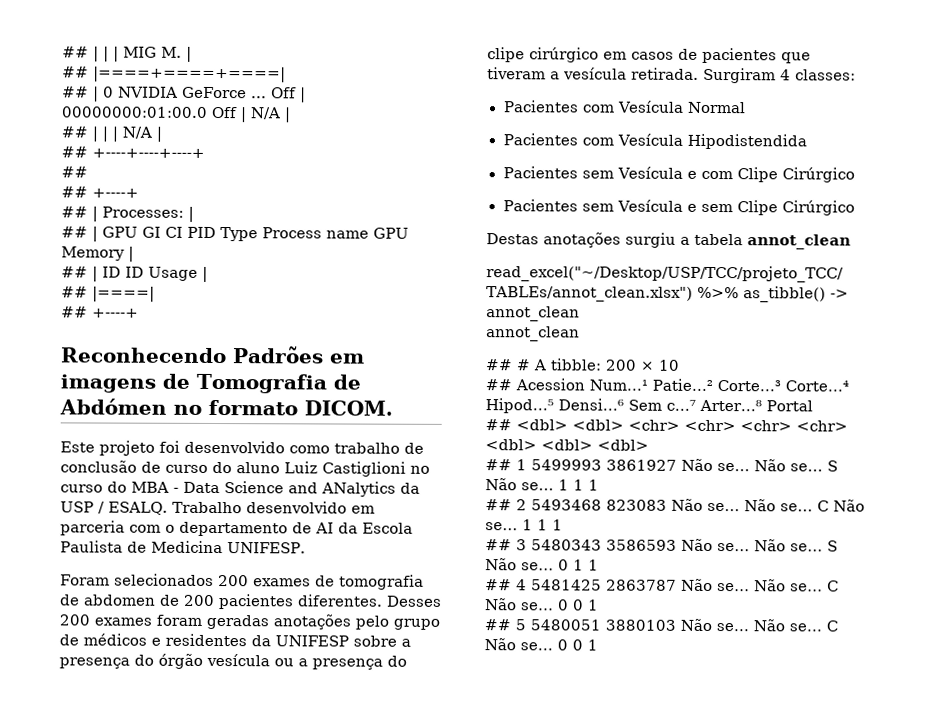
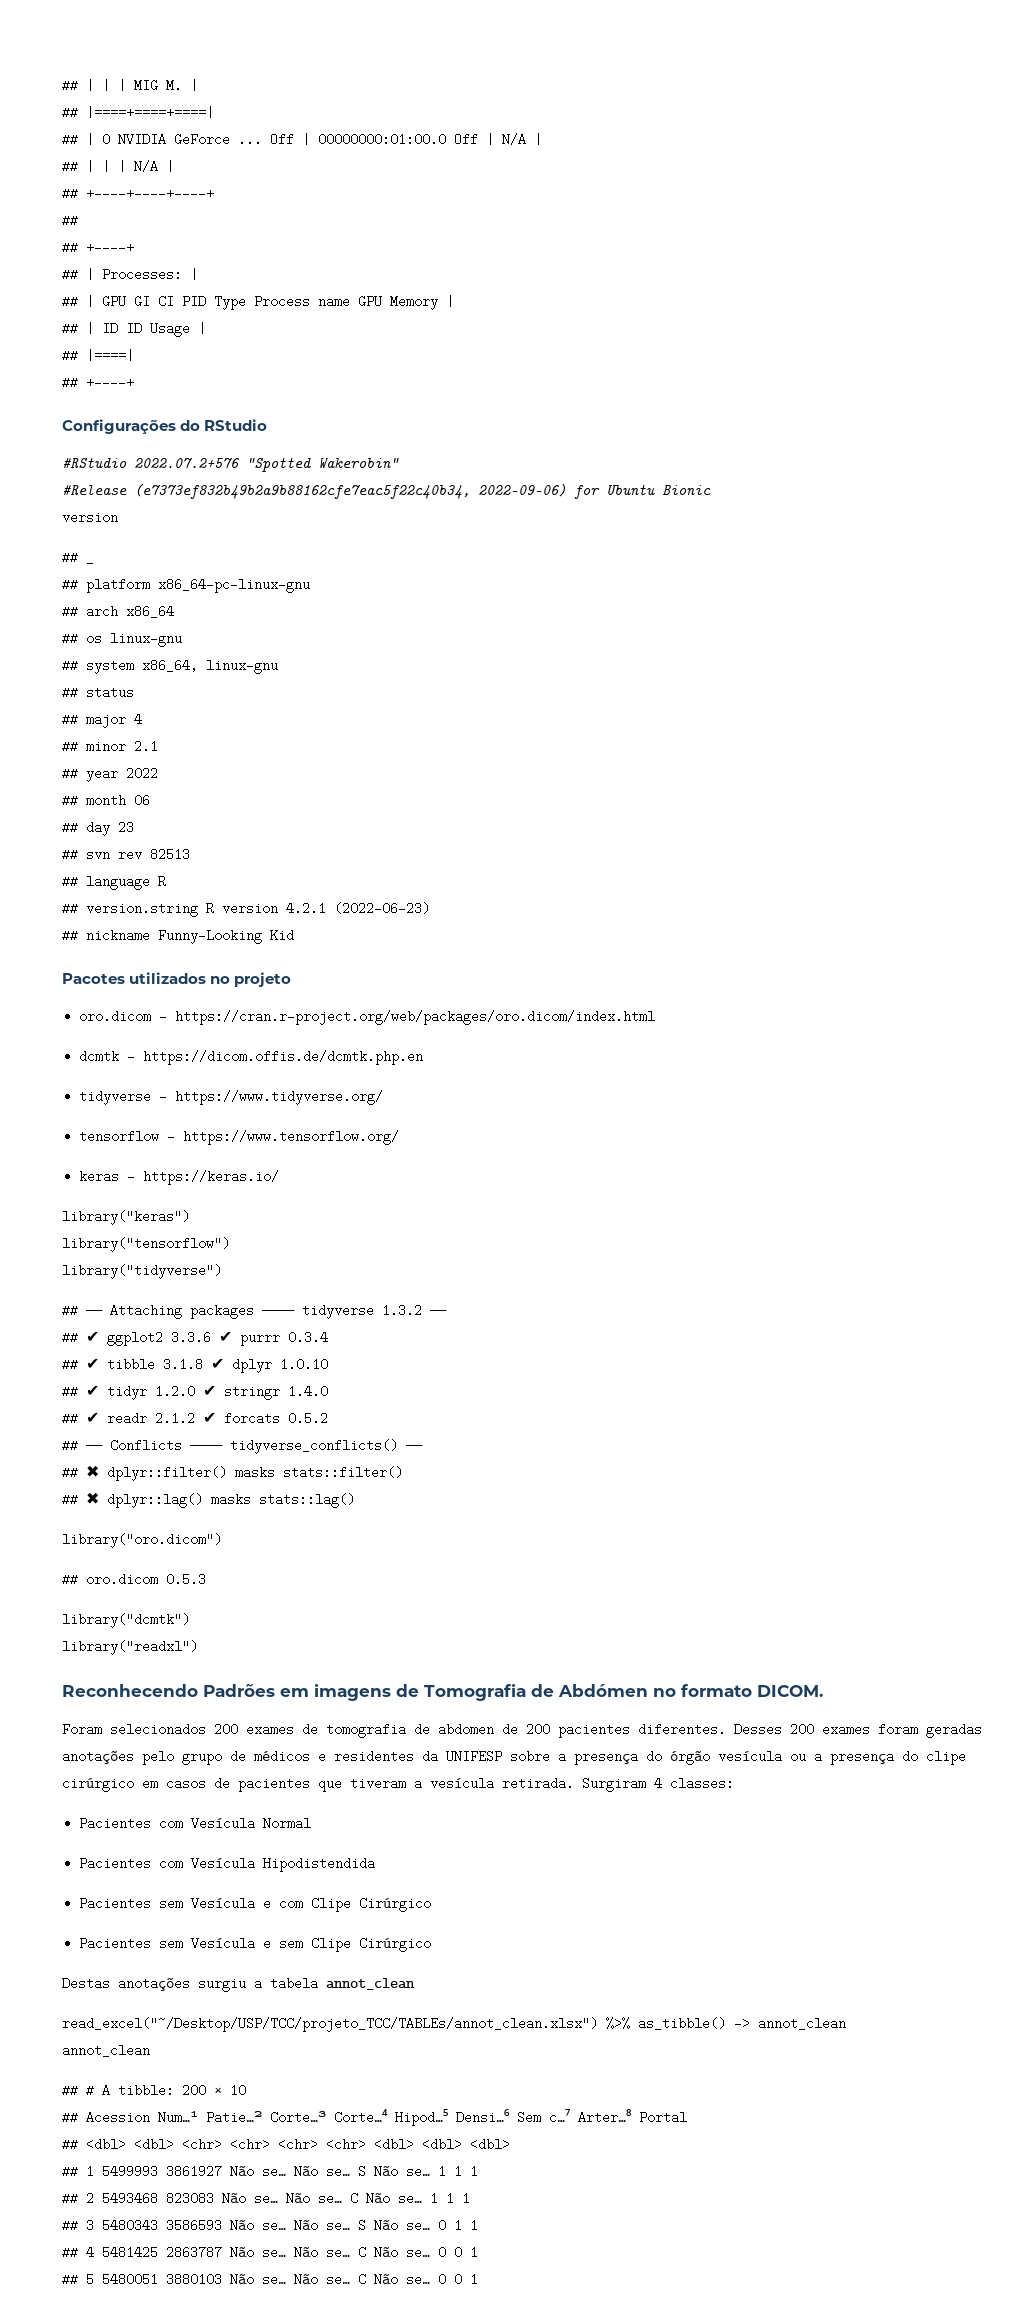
(139, 313) none -> [62,419,268,435] [62,458,399,472] [62,483,711,499] [62,511,118,524] [62,551,94,564] [62,578,310,593] [62,605,174,618] [62,632,182,647] [62,659,278,674] [62,686,134,699] [62,713,142,728] [62,740,158,753] [62,767,158,782] [62,794,150,807] [62,821,134,836] [62,848,190,861] [62,875,166,890] [62,902,430,917] [62,929,294,944] [62,972,292,987] [79,1010,656,1025] [79,1050,424,1065] [79,1090,384,1105] [79,1130,400,1145] [79,1170,280,1185] [62,1210,190,1225] [62,1237,230,1252] [62,1264,222,1279] [62,1304,447,1319] [62,1331,328,1346] [62,1358,328,1373] [62,1385,328,1400] [62,1412,328,1425] [62,1439,423,1454] [62,1465,403,1481] [62,1492,355,1508] [62,1533,222,1548] [62,1573,206,1586] [62,1613,190,1628] [62,1640,198,1655] // Configurações do RStudio // #RStudio 2022.07.2+576 "Spotted Wakerobin" // #Release (e7373ef832b49b2a9b88162cfe7eac5f22c40b34, 2022-09-06) for Ubuntu Bionic // version // ## _ // ## platform x86_64-pc-linux-gnu // ## arch x86_64 // ## os linux-gnu // ## system x86_64, linux-gnu // ## status // ## major 4 // ## minor 2.1 // ## year 2022 // ## month 06 // ## day 23 // ## svn rev 82513 // ## language R // ## version.string R version 4.2.1 (2022-06-23) // ## nickname Funny-Looking Kid // Pacotes utilizados no projeto // oro.dicom - https://cran.r-project.org/web/packages/oro.dicom/index.html // dcmtk - https://dicom.offis.de/dcmtk.php.en // tidyverse - https://www.tidyverse.org/ // tensorflow - https://www.tensorflow.org/ // keras - https://keras.io/ // library("keras") // library("tensorflow") // library("tidyverse") // ## ── Attaching packages ──── tidyverse 1.3.2 ── // ## ✔ ggplot2 3.3.6 ✔ purrr 0.3.4 // ## ✔ tibble 3.1.8 ✔ dplyr 1.0.10 // ## ✔ tidyr 1.2.0 ✔ stringr 1.4.0 // ## ✔ readr 2.1.2 ✔ forcats 0.5.2 // ## ── Conflicts ──── tidyverse_conflicts() ── // ## ✖ dplyr::filter() masks stats::filter() // ## ✖ dplyr::lag() masks stats::lag() // library("oro.dicom") // ## oro.dicom 0.5.3 // library("dcmtk") // library("readxl")
[60,440,424,456] [60,460,430,477] [60,481,420,497] [60,501,375,515] [60,520,413,537] [60,540,306,554] // Este projeto foi desenvolvido como trabalho de conclusão de curso do aluno Luiz Castiglioni no curso do MBA - Data Science and ANalytics da USP / ESALQ. Trabalho desenvolvido em parceria com o departamento de AI da Escola Paulista de Medicina UNIFESP. -> (823, 1691) none

